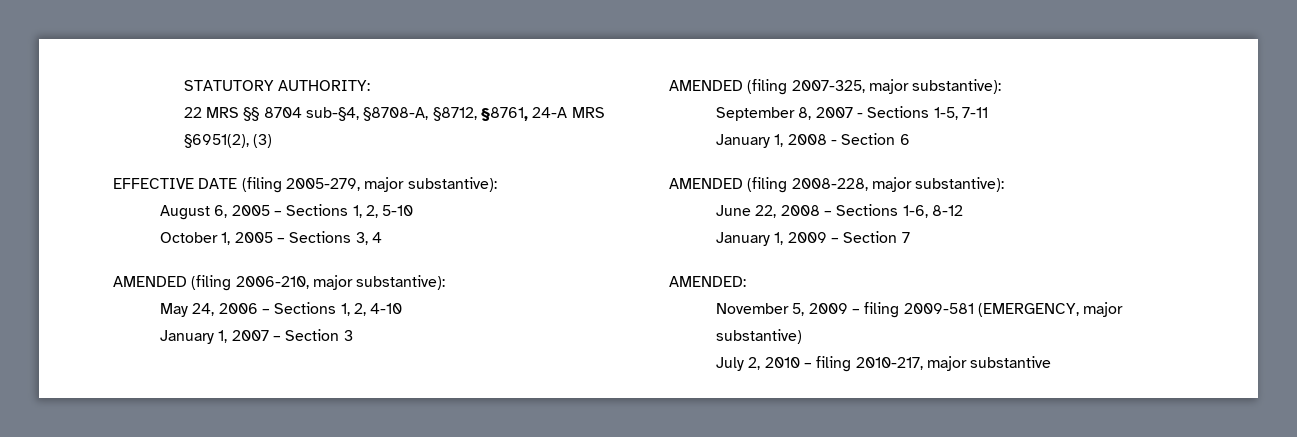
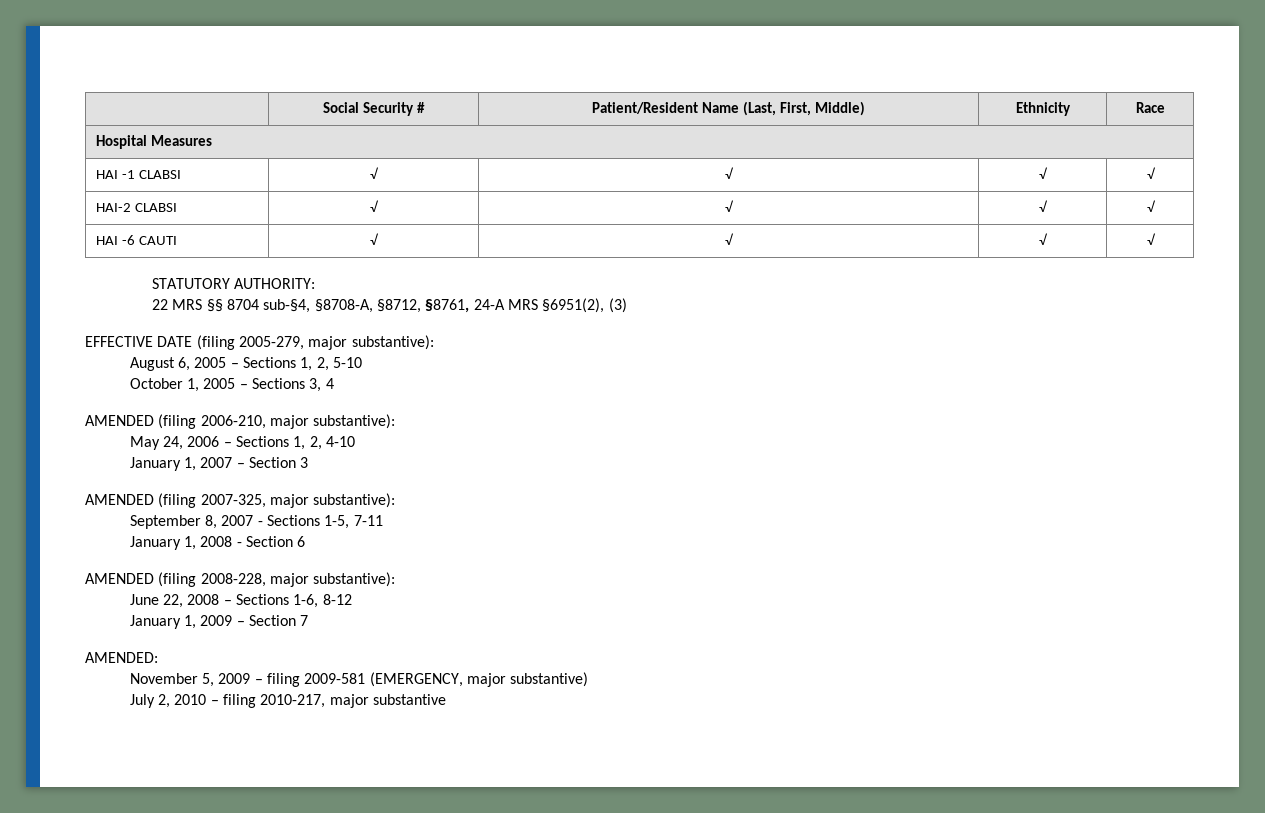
(183, 85) none -> [323,102,425,116] [592,101,865,116] [1015,102,1071,116] [1135,102,1165,113] [95,135,212,149] [95,170,181,179] [370,167,379,179] [725,167,735,179] [1039,167,1048,179] [1146,167,1156,179] [95,203,177,212] [370,200,379,212] [725,200,735,212] [1039,200,1048,212] [1146,200,1156,212] [95,235,177,245] [370,233,379,245] [725,233,735,245] [1039,233,1048,245] [1146,233,1156,245] | Social Security # | Patient/Resident Name (Last, First, Middle) | Ethnicity | Race // Hospital Measures // HAI -1 CLABSI | √ | √ | √ | √ // HAI-2 CLABSI | √ | √ | √ | √ // HAI -6 CAUTI | √ | √ | √ | √ //

